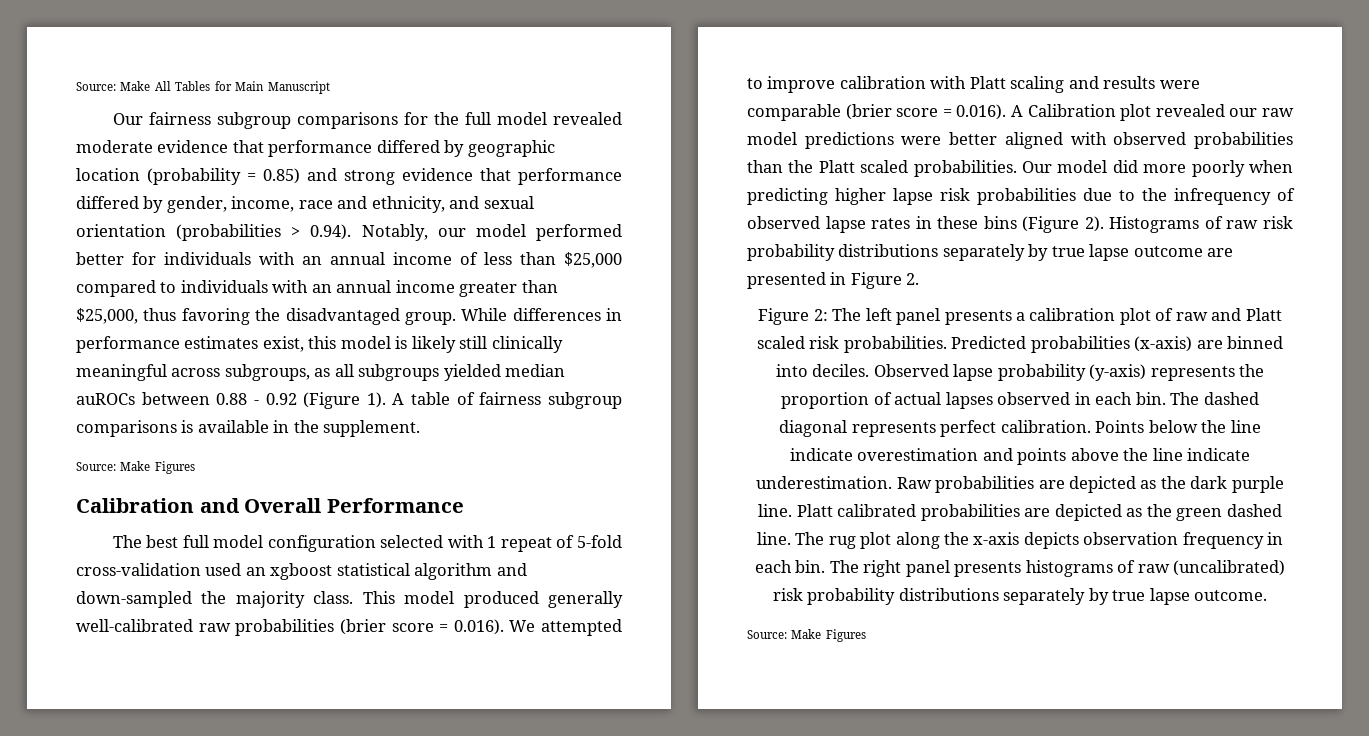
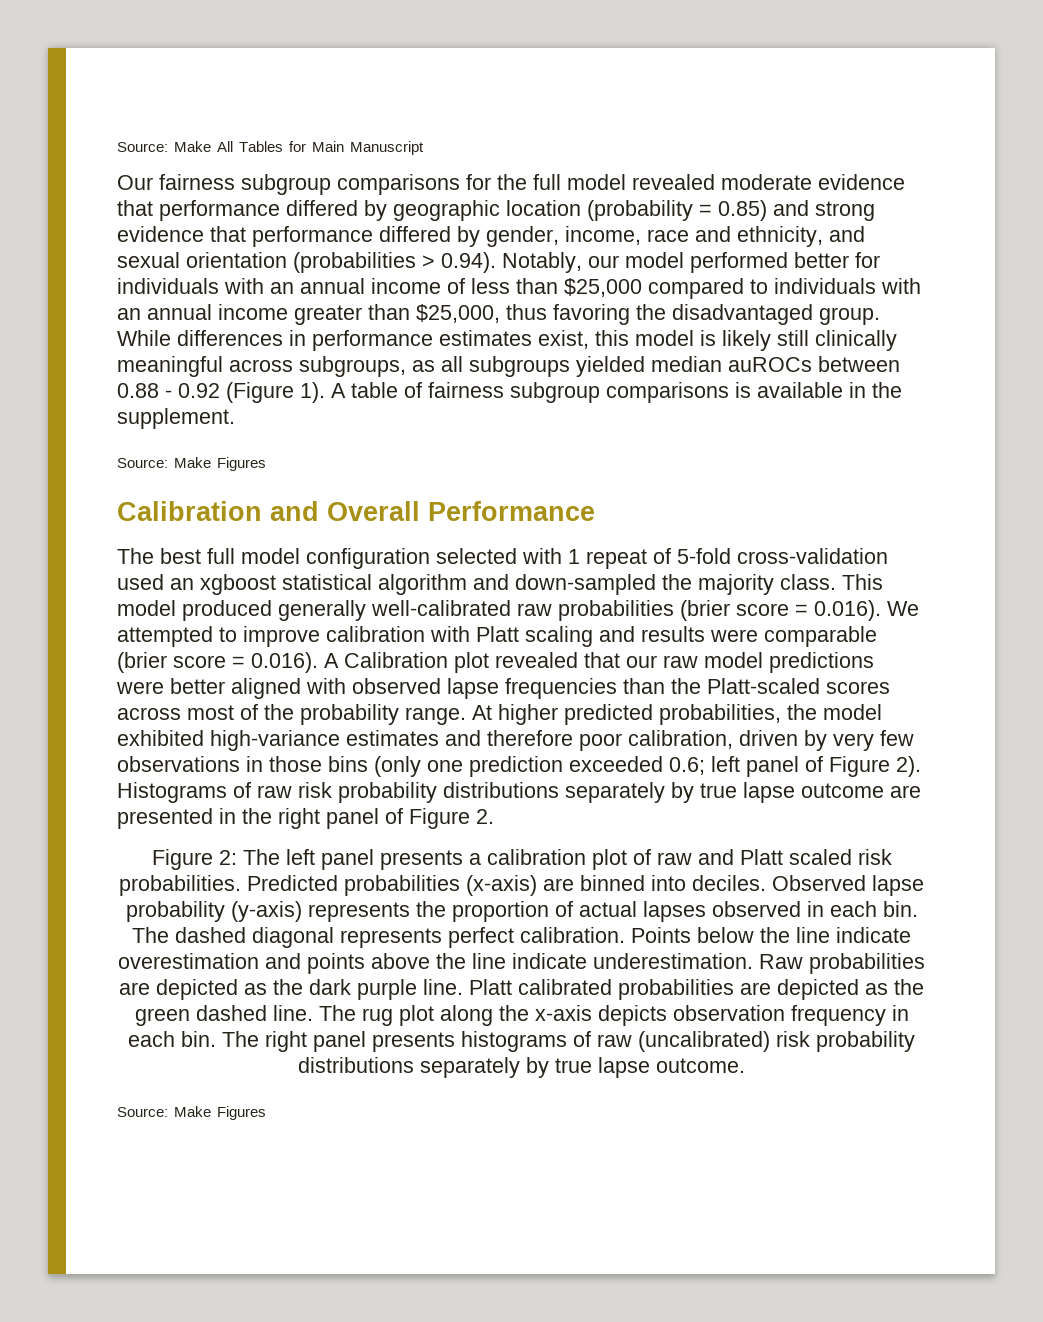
(1225, 110) none -> [584,652,620,668] that
[1194,132,1293,149] [747,160,1293,177] [747,188,1295,205] [747,216,1080,233] probabilities than the Platt scaled probabilities. Our model did more poorly when predicting higher lapse risk probabilities due to the infrequency of observed lapse rates in these bins (Figure -> [447,678,890,699] [117,704,882,725] [117,730,914,751] [117,756,890,777] lapse frequencies than the Platt-scaled scores across most of the probability range. At higher predicted probabilities, the model exhibited high-variance estimates and therefore poor calibration, driven by very few observations in those bins (only one prediction exceeded 0.6; left panel of Figure
(847, 278) none -> [242,808,403,829] the right panel of

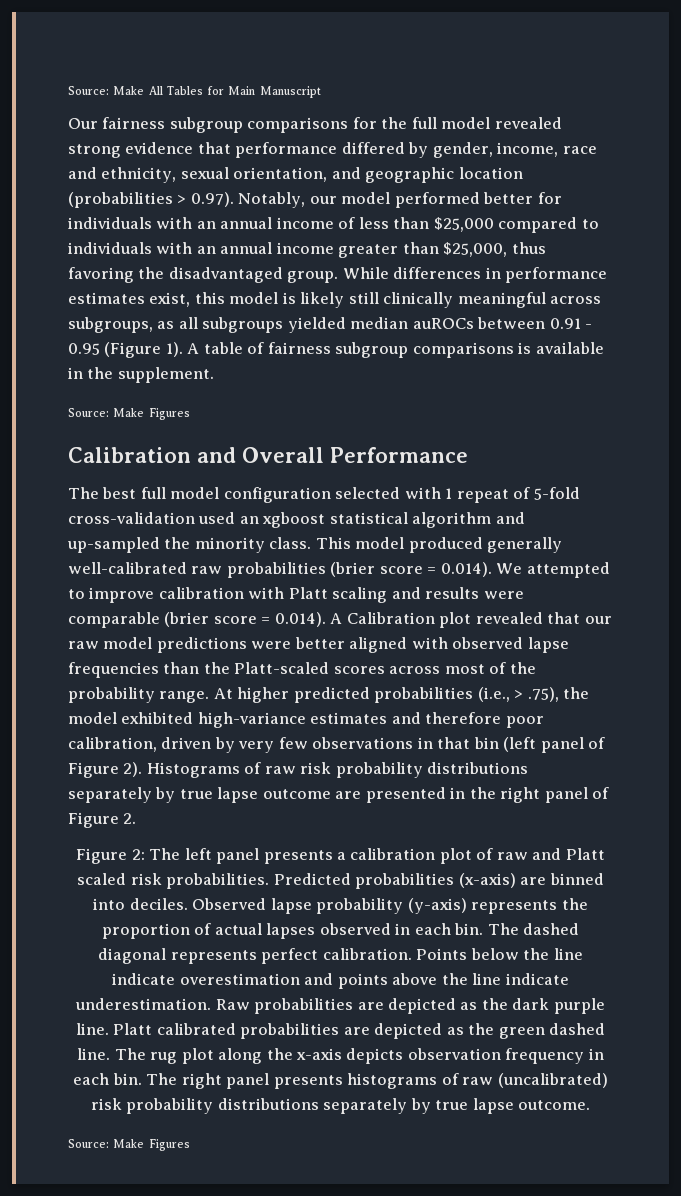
[721,174,905,190] [117,200,809,221] moderate evidence that performance differed by geographic location (probability = 0.85) and -> (562, 123) none
[829,226,865,242] [117,252,287,268] and sexual orientation -> [180,167,523,183] sexual orientation, and geographic location
[441,252,496,273] 0.94). -> [190,192,234,207] 0.97).
[117,383,220,398] 0.88 - 0.92 -> [549,318,593,329] [68,343,100,355] 0.91 - 0.95
[515,574,774,595] down-sampled the majority -> [67,537,265,553] up-sampled the minority
[814,600,881,621] 0.016). -> [440,562,492,577] 0.014).
[251,652,318,673] 0.016). -> [274,612,326,627] 0.014).
[659,704,781,725] probabilities, -> [374,687,559,703] probabilities (i.e., > .75),
[269,756,740,777] those bins (only one prediction exceeded 0.6; left -> [437,737,537,752] that bin (left

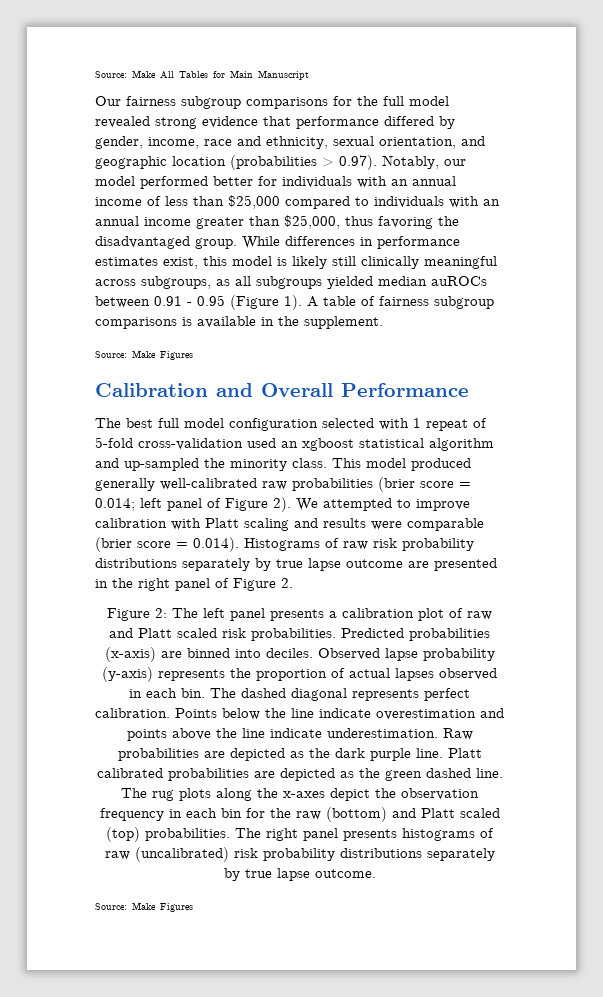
[440,562,492,577] 0.014). -> [95,497,291,512] 0.014; left panel of Figure 2).
[330,612,612,628] [68,637,569,653] [68,662,536,678] [68,687,590,703] [68,712,544,728] [68,737,606,753] [68,762,143,778] A Calibration plot revealed that our raw model predictions were better aligned with observed lapse frequencies than the Platt-scaled scores across most of the probability range. At higher predicted probabilities (i.e., > .75), the model exhibited high-variance estimates and therefore poor calibration, driven by very few observations in that bin (left panel of Figure 2). -> (239, 544) none
[181,1048,214,1064] plot -> [179,788,211,801] plots
[295,1048,404,1064] x-axis depicts -> [283,788,396,801] x-axes depict the
[112,1073,142,1085] bin. -> [220,807,500,822] [106,827,230,842] bin for the raw (bottom) and Platt scaled (top) probabilities.

